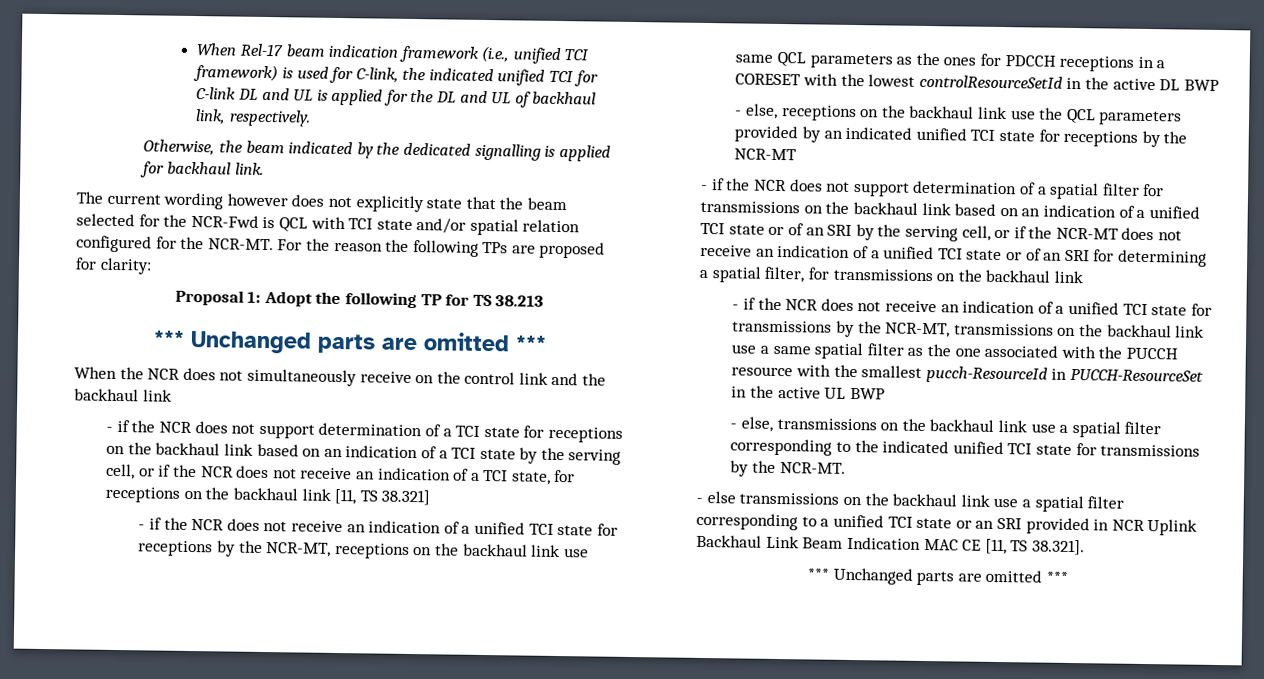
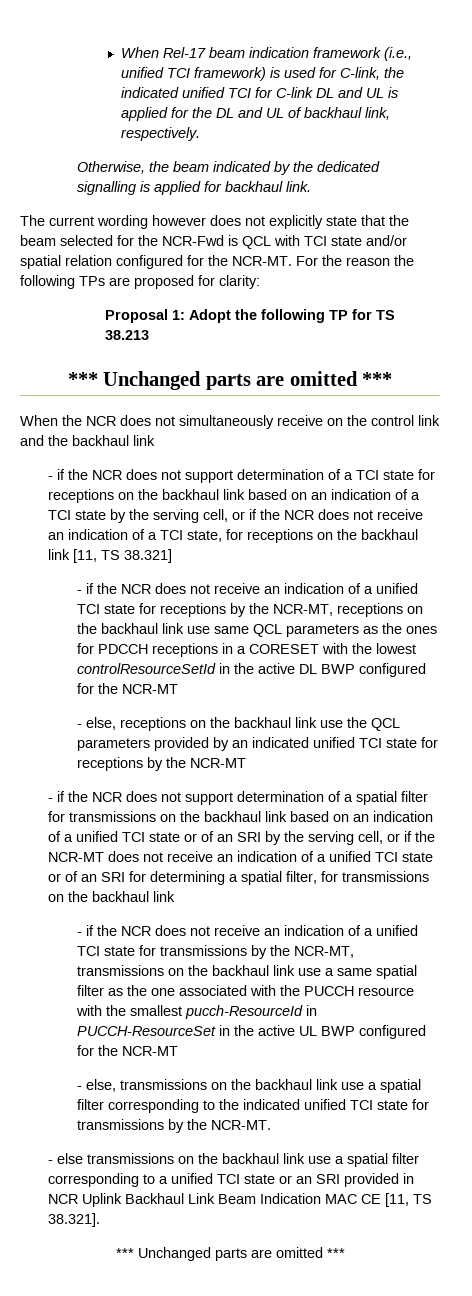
(1219, 85) none -> [358,663,426,677] [76,683,178,694] configured for the NCR-MT
(885, 393) none -> [358,1025,426,1039] [76,1045,178,1056] configured for the NCR-MT

